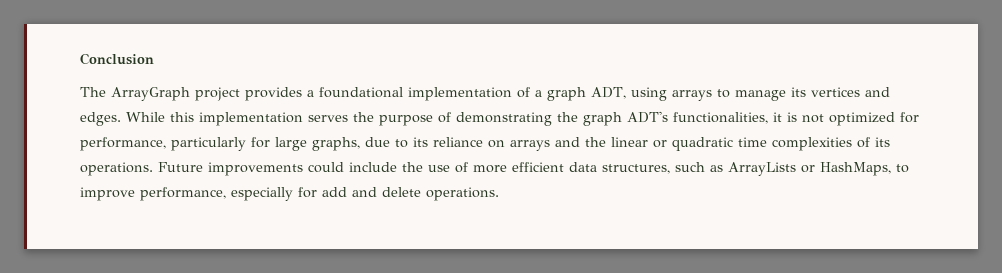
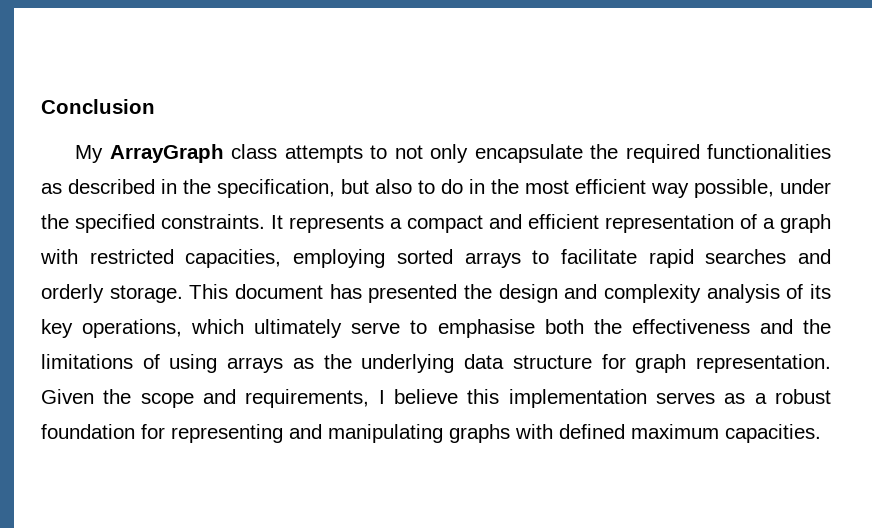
[80,87,890,101] [80,111,919,126] [80,137,890,151] [80,162,909,176] [80,187,499,201] The ArrayGraph project provides a foundational implementation of a graph ADT, using arrays to manage its vertices and edges. While this implementation serves the purpose of demonstrating the graph ADT's functionalities, it is not optimized for performance, particularly for large graphs, due to its reliance on arrays and the linear or quadratic time complexities of its operations. Future improvements could include the use of more efficient data structures, such as ArrayLists or HashMaps, to improve performance, especially for add and delete operations. -> [75,144,831,163] [41,179,831,198] [41,214,831,233] [40,249,832,268] [41,284,831,303] [41,319,831,338] [41,354,832,373] [41,389,832,408] [41,424,821,443] My ArrayGraph class attempts to not only encapsulate the required functionalities as described in the specification, but also to do in the most efficient way possible, under the specified constraints. It represents a compact and efficient representation of a graph with restricted capacities, employing sorted arrays to facilitate rapid searches and orderly storage. This document has presented the design and complexity analysis of its key operations, which ultimately serve to emphasise both the effectiveness and the limitations of using arrays as the underlying data structure for graph representation. Given the scope and requirements, I believe this implementation serves as a robust foundation for representing and manipulating graphs with defined maximum capacities.

